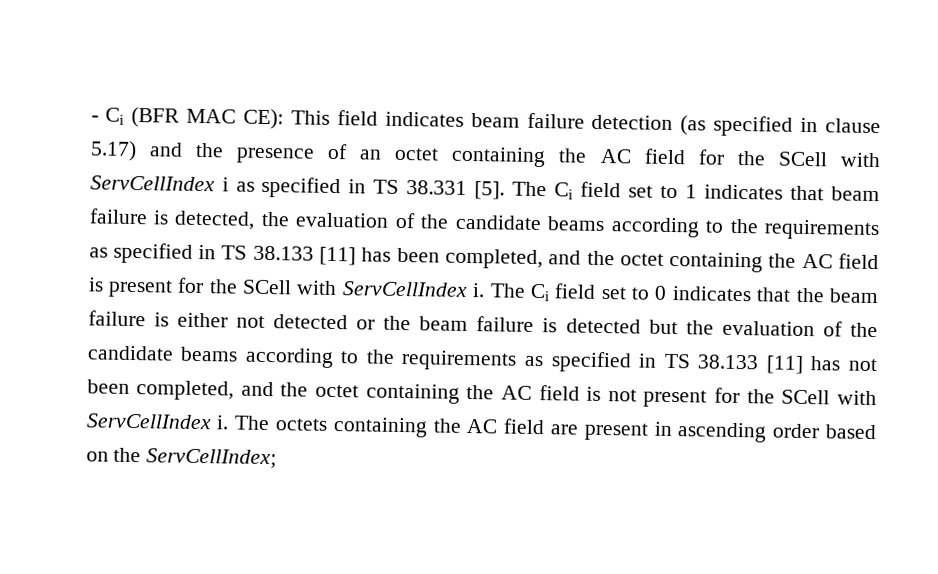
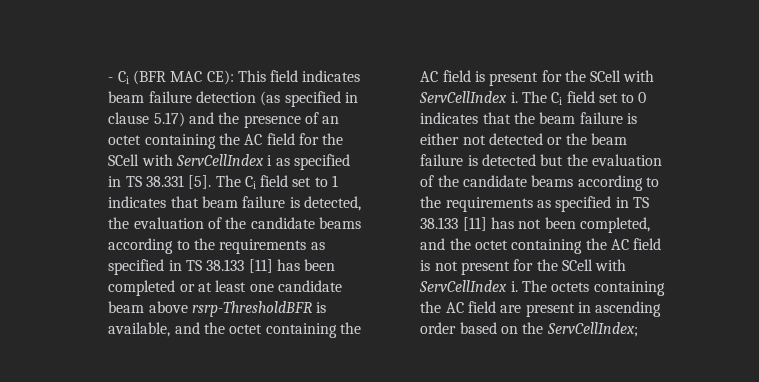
[444,248,543,270] completed, -> [108,280,342,296] [108,301,327,317] [108,322,171,337] completed or at least one candidate beam above rsrp-ThresholdBFR is available,

